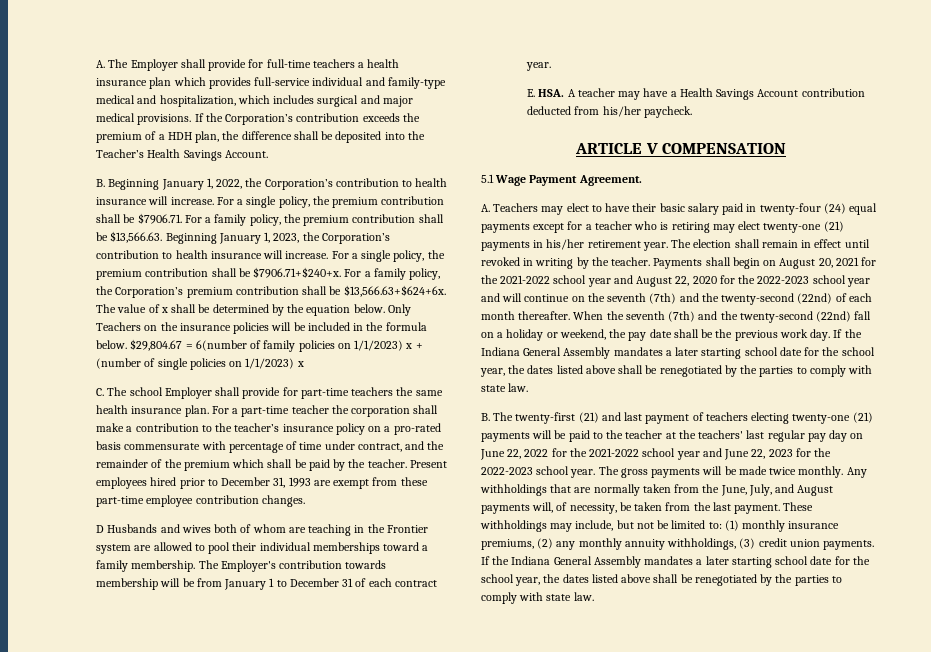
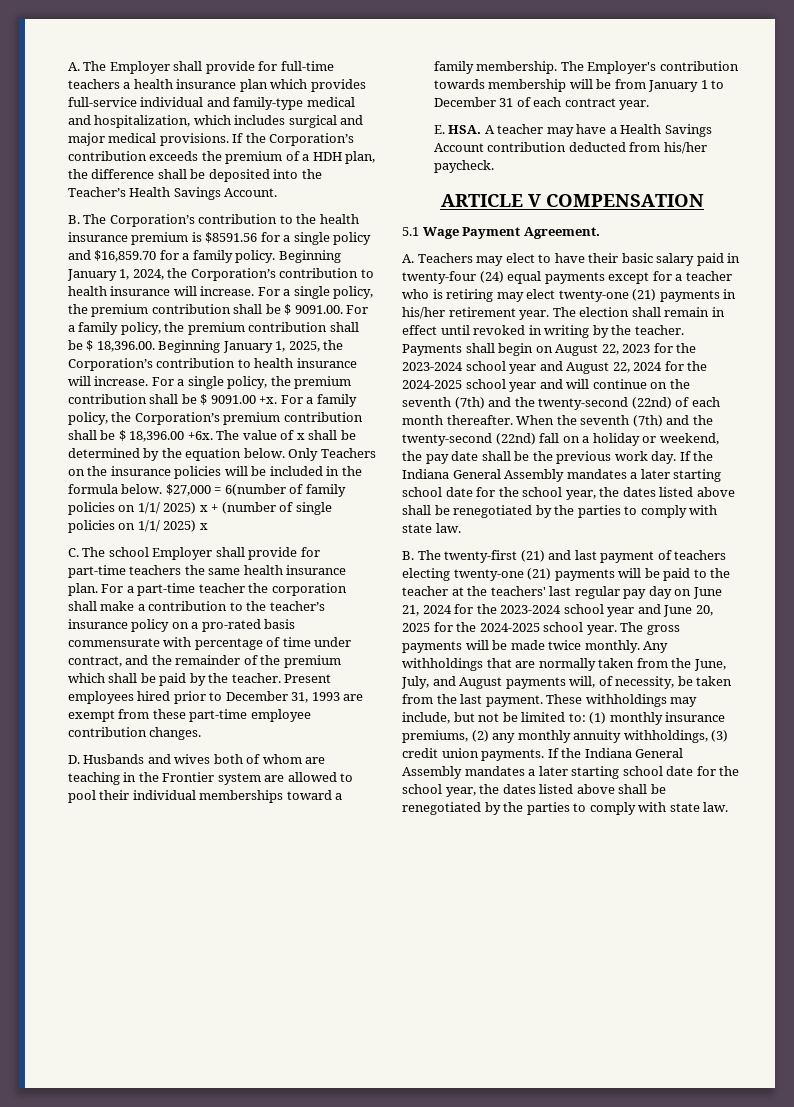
[108,178,243,190] Beginning January 1, 2022, -> [83,214,359,227] [67,232,372,245] [67,250,341,263] [66,269,164,281] The Corporation’s contribution to the health insurance premium is $8591.56 for a single policy and $16,859.70 for a family policy. Beginning January 1, 2024,
[137,213,182,224] $7906.71. -> [284,304,343,315] $ 9091.00.
[110,231,300,244] $13,566.63. Beginning January 1, 2023, -> [86,340,320,353] $ 18,396.00. Beginning January 1, 2025,
[253,267,342,278] $7906.71+$240+x. -> [200,394,278,405] $ 9091.00 +x.
[343,285,446,297] $13,566.63+$624+6x. -> [118,430,213,442] $ 18,396.00 +6x.
[130,339,183,351] $29,804.67 -> [165,484,211,496] $27,000
[354,340,404,351] 1/1/2023) -> [137,502,197,514] 1/1/ 2025)
[245,358,295,369] 1/1/2023) -> [137,520,197,532] 1/1/ 2025)
[96,525,105,533] D -> [67,755,80,764] D.
[818,257,877,268] [481,275,551,284] 20, 2021 for the 2021-2022 -> [601,343,697,355] [402,362,463,371] 22, 2023 for the 2023-2024
[692,275,810,284] 2020 for the 2022-2023 -> [633,361,708,371] [402,380,462,389] 2024 for the 2024-2025
[507,448,640,459] 22, 2022 for the 2021-2022 -> [402,604,562,616] 21, 2024 for the 2023-2024
[751,448,832,459] [481,467,533,475] 22, 2023 for the 2022-2023 -> [695,605,713,616] [402,622,540,632] 20, 2025 for the 2024-2025

